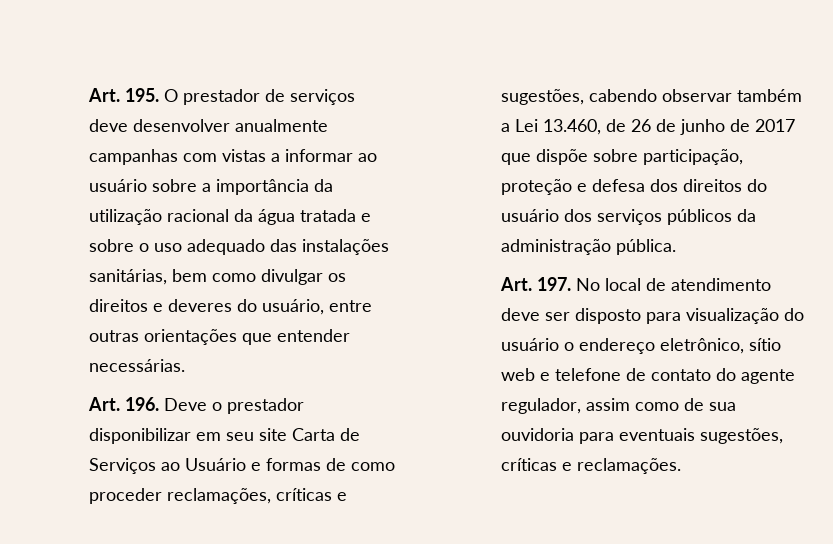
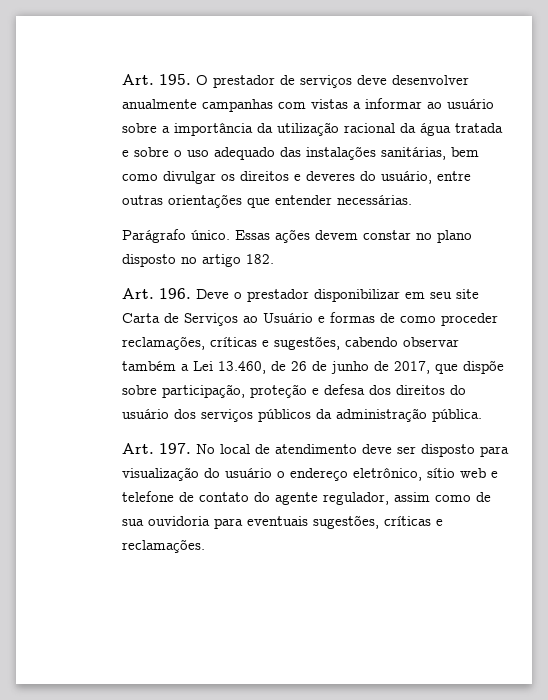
(186, 365) none -> [122,229,473,243] [122,254,275,267] // Parágrafo único. Essas ações devem constar no plano disposto no artigo 182.
[755,119,796,132] 2017 -> [394,361,431,374] 2017,

